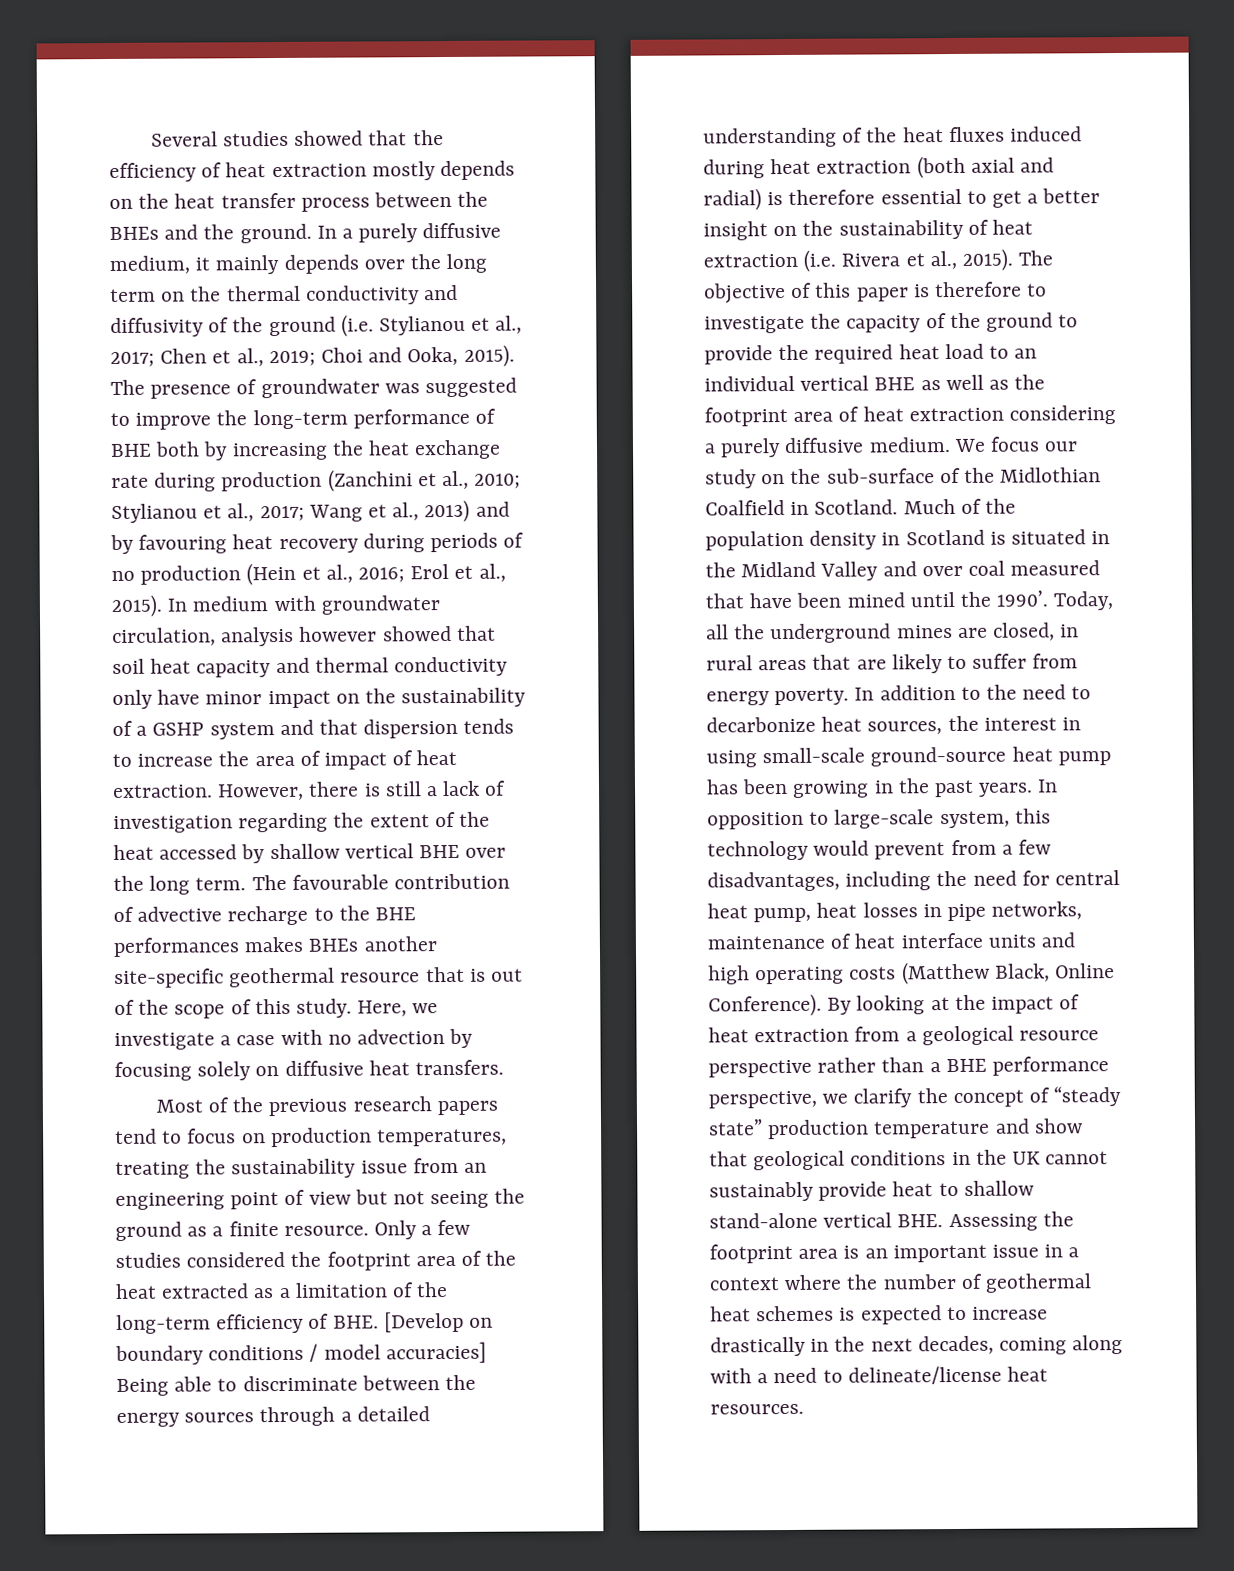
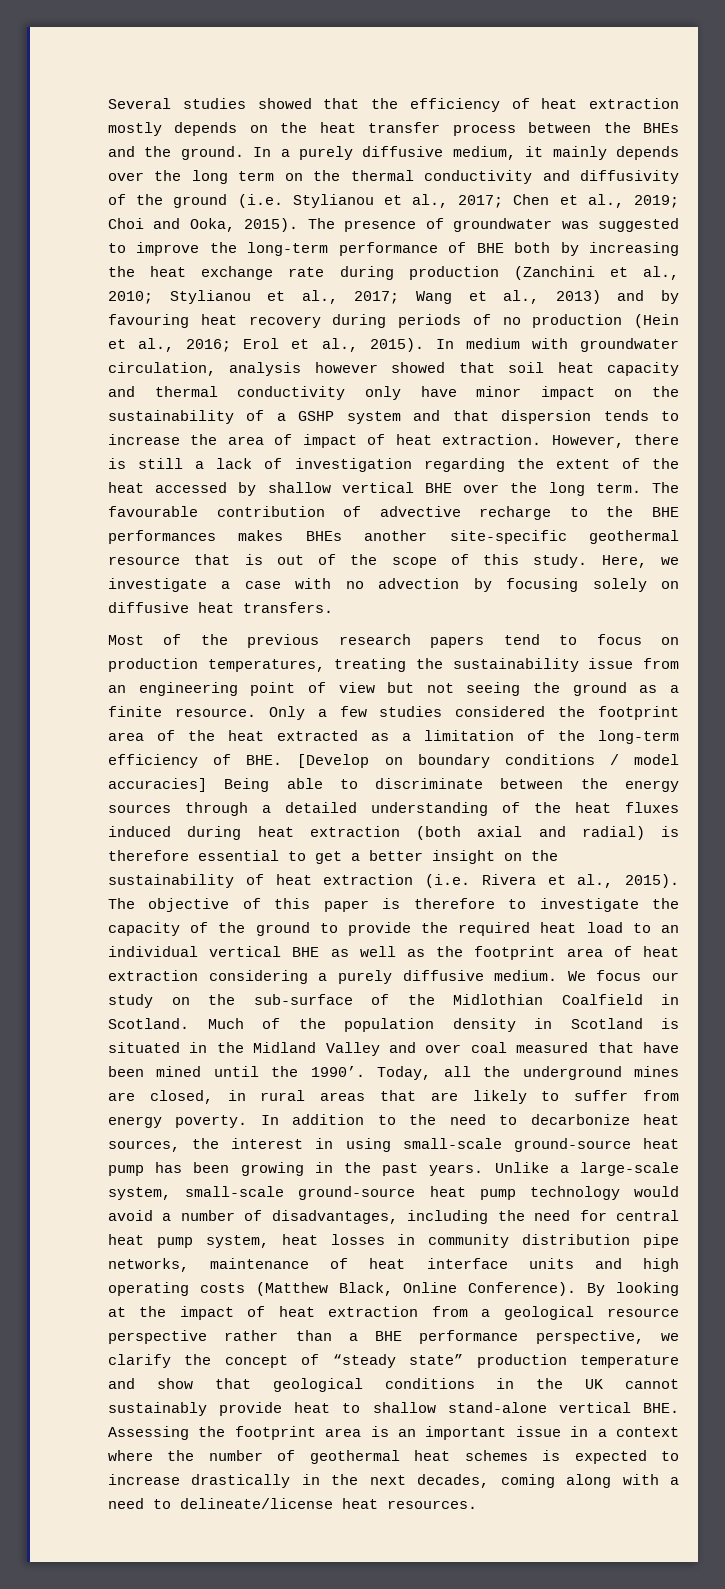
[1037,779,1059,793] [707,808,1051,830] [707,839,1052,861] In opposition to large-scale system, this technology would prevent from a few -> [494,1162,679,1176] [108,1186,680,1200] [108,1210,263,1221] Unlike a large-scale system, small-scale ground-source heat pump technology would avoid a number of
[753,907,812,923] pump, -> [156,1235,269,1248] pump system,
(942, 911) none -> [428,1234,631,1248] community distribution

